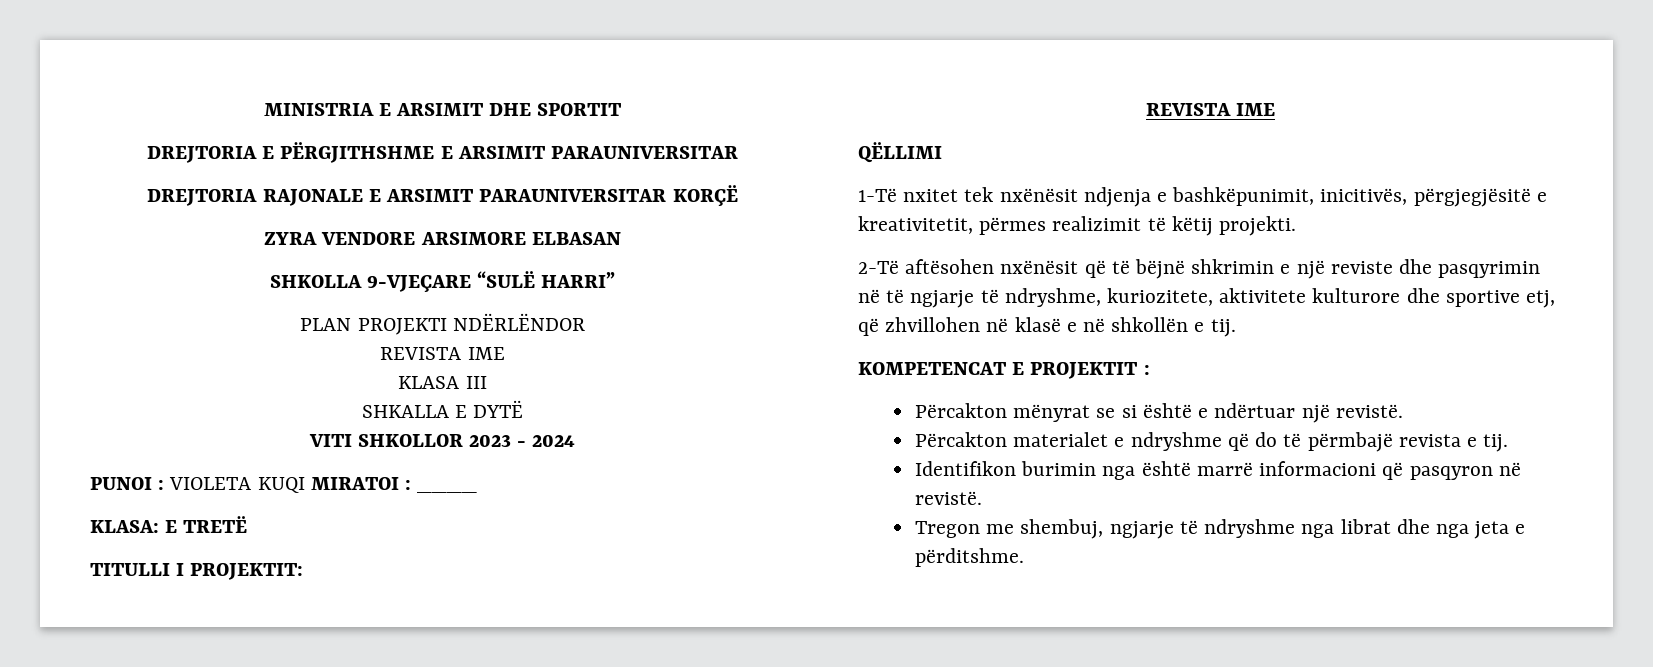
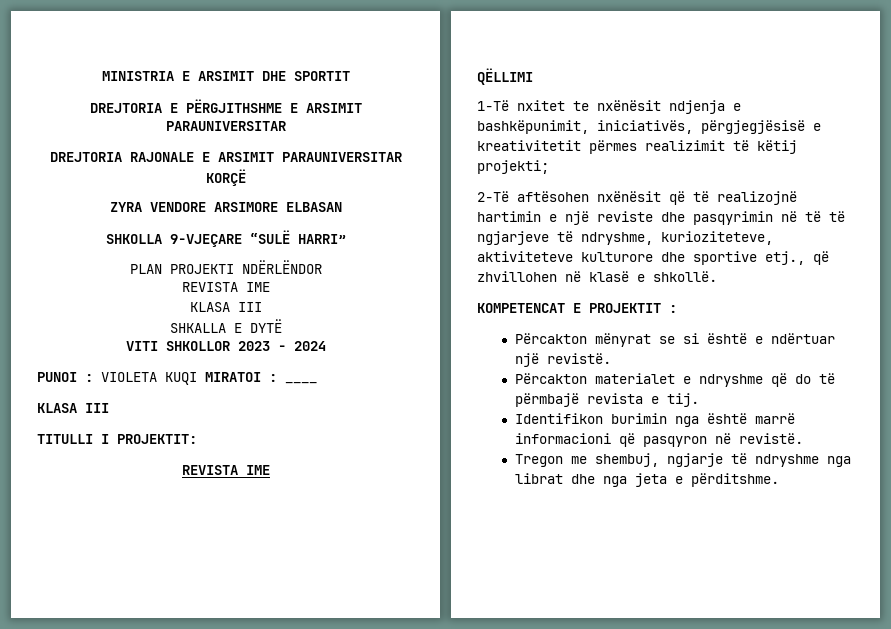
[90,516,248,533] KLASA: E TRETË -> [37,403,109,413] KLASA III
[964,187,994,202] tek -> [573,101,589,111] te
[1320,188,1547,207] [858,216,973,234] inicitivës, përgjegjësitë e kreativitetit, -> [597,120,821,134] [477,140,581,151] iniciativës, përgjegjësisë e kreativitetit
[1219,216,1297,236] projekti. -> [477,160,549,174] projekti;
[1135,259,1275,279] bëjnë shkrimin -> [717,191,797,205] [477,211,541,222] realizojnë hartimin
[910,288,1307,308] ngjarje të ndryshme, kuriozitete, aktivitete -> [829,211,845,222] [477,231,773,245] [477,251,573,262] të ngjarjeve të ndryshme, kurioziteteve, aktiviteteve
[1526,290,1556,308] etj, -> [765,251,805,265] etj.,
[1083,317,1236,337] në shkollën e tij. -> [653,271,717,282] shkollë.

